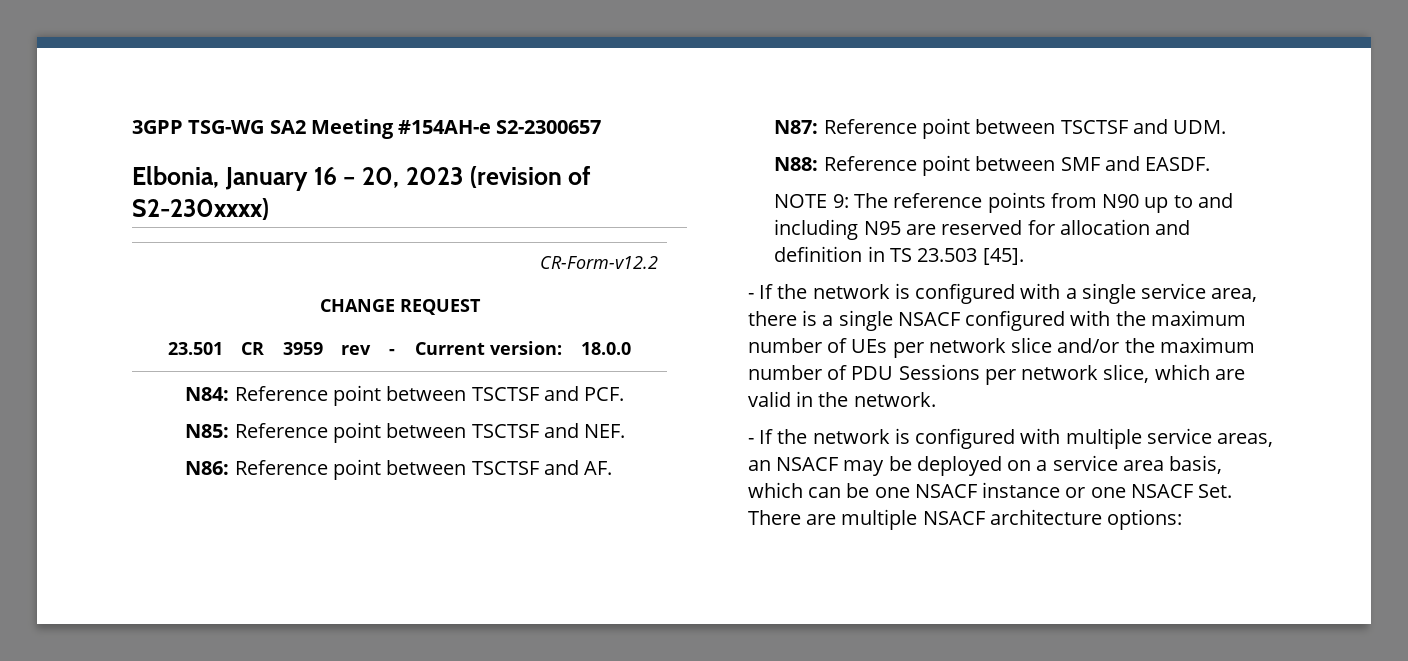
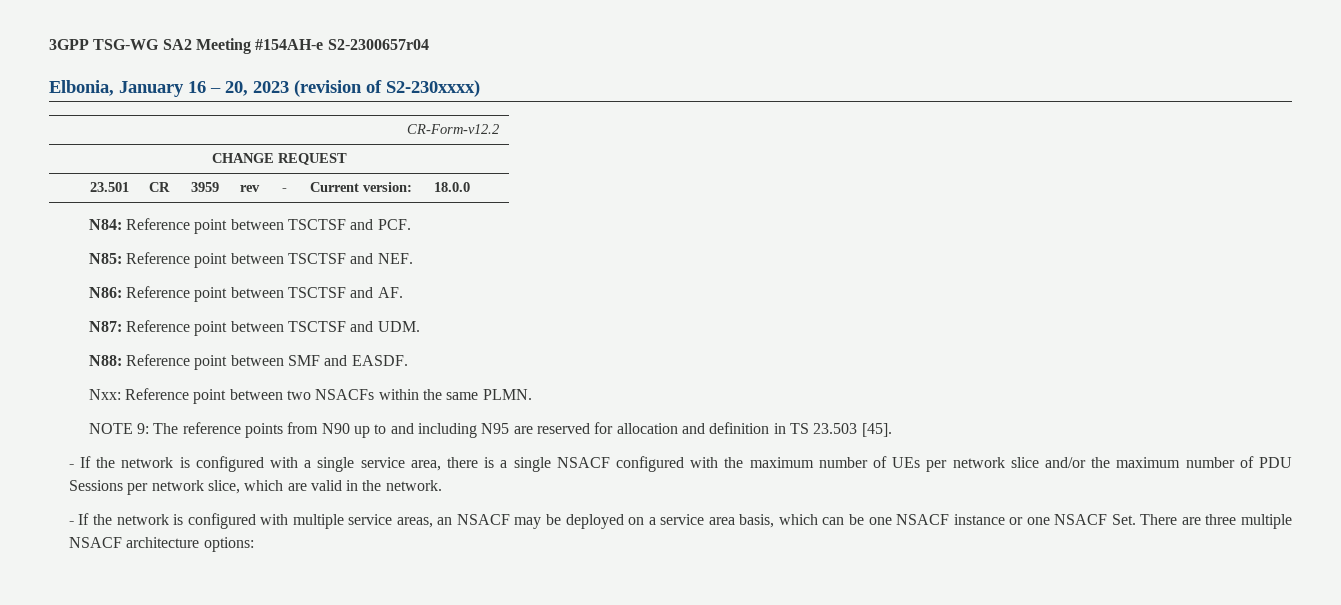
[496,120,602,134] S2-2300657 -> [327,39,429,50] S2-2300657r04
(1211, 164) none -> [88,388,532,404] // Nxx: Reference point between two NSACFs within the same PLMN.
(837, 519) none -> [1205,514,1237,525] three

